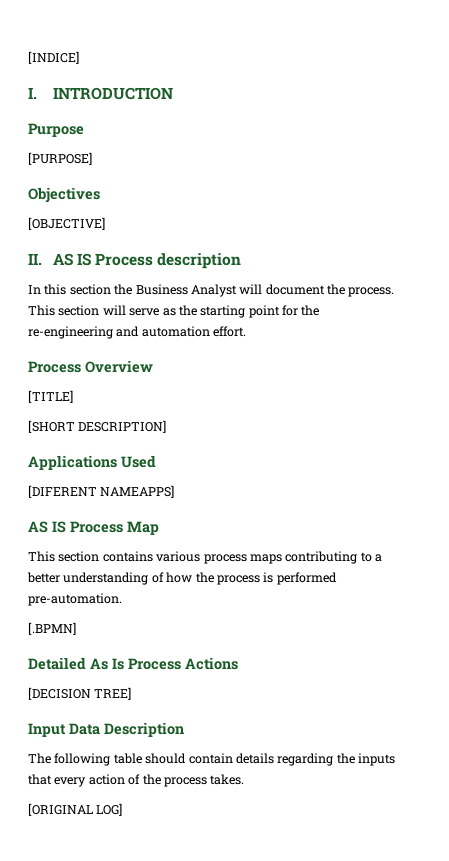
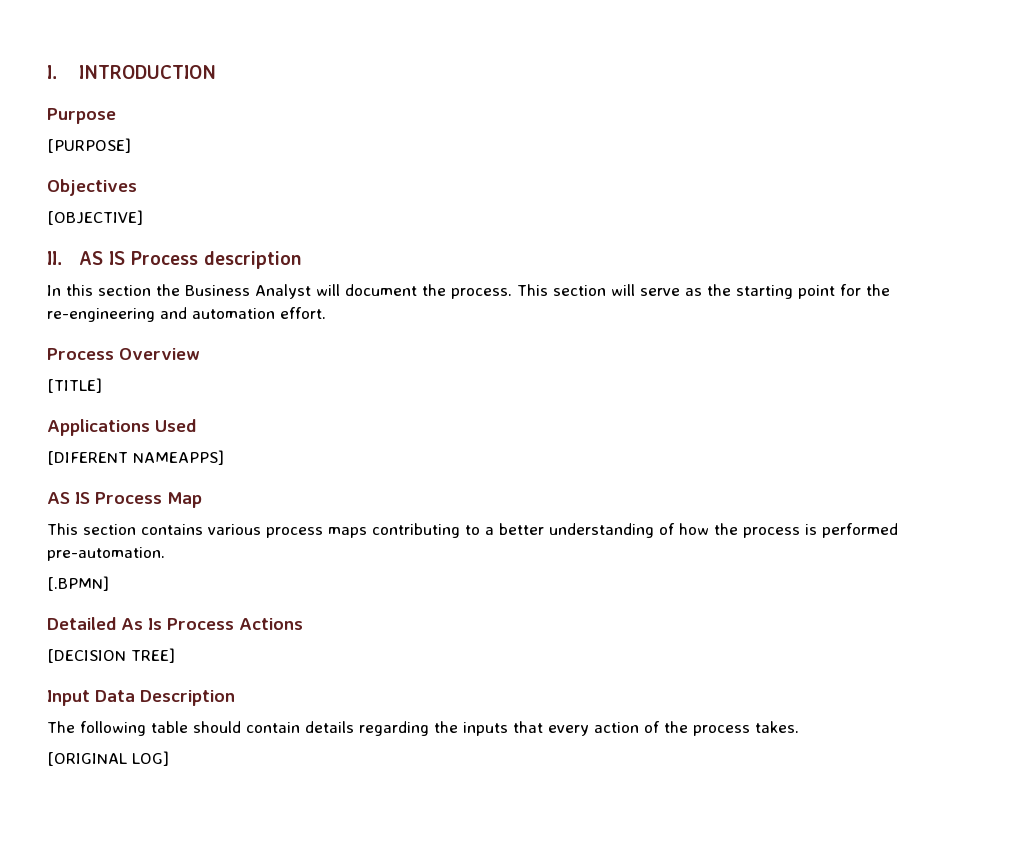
[28,51,79,64] [INDICE] // -> (47, 72) none
[28,420,167,433] // [SHORT DESCRIPTION] -> (102, 385) none

